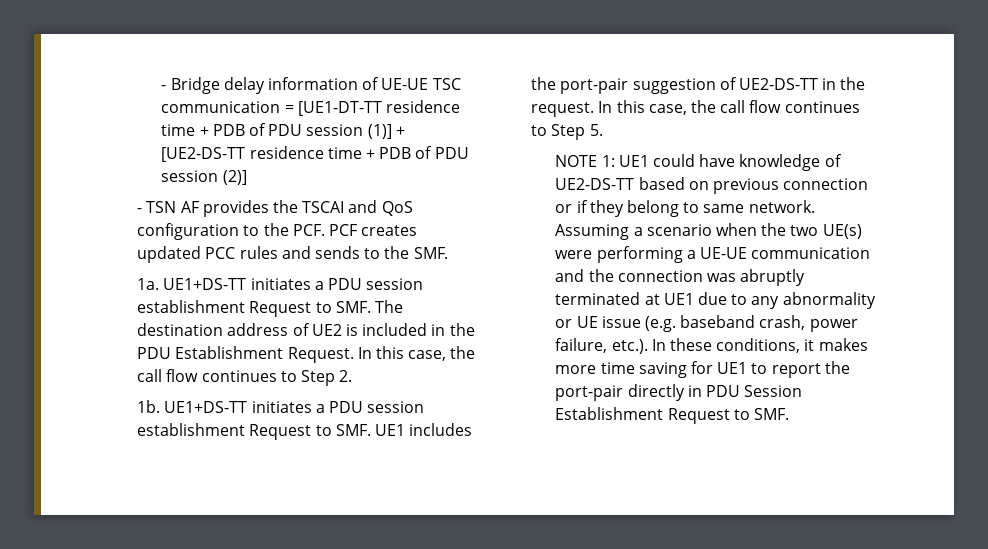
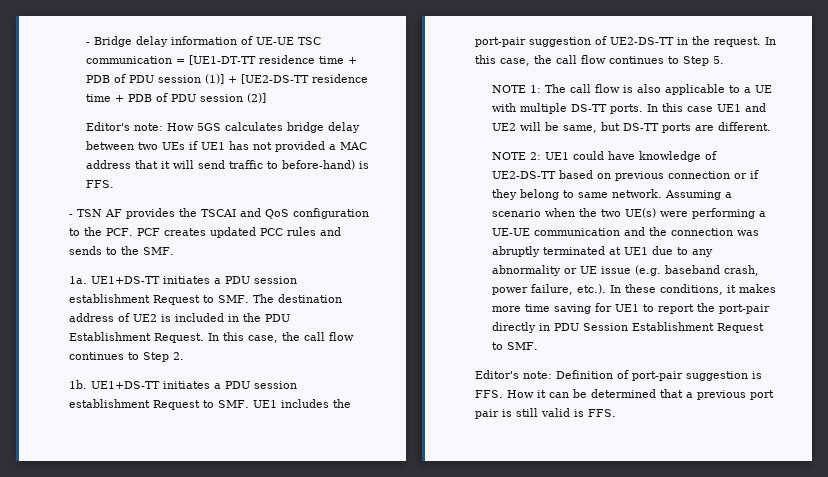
(247, 177) none -> [85,122,360,133] [85,141,367,152] [85,160,369,170] [85,180,114,188] // Editor's note: How 5GS calculates bridge delay between two UEs if UE1 has not provided a MAC address that it will send traffic to before-hand) is FFS.
(615, 161) none -> [544,84,772,95] [491,103,766,114] [491,122,771,133] [491,152,541,160] The call flow is also applicable to a UE with multiple DS-TT ports. In this case UE1 and UE2 will be same, but DS-TT ports are different. // NOTE 2:
(789, 414) none -> [474,370,762,381] [474,389,774,400] [474,408,616,419] // Editor's note: Definition of port-pair suggestion is FFS. How it can be determined that a previous port pair is still valid is FFS.

